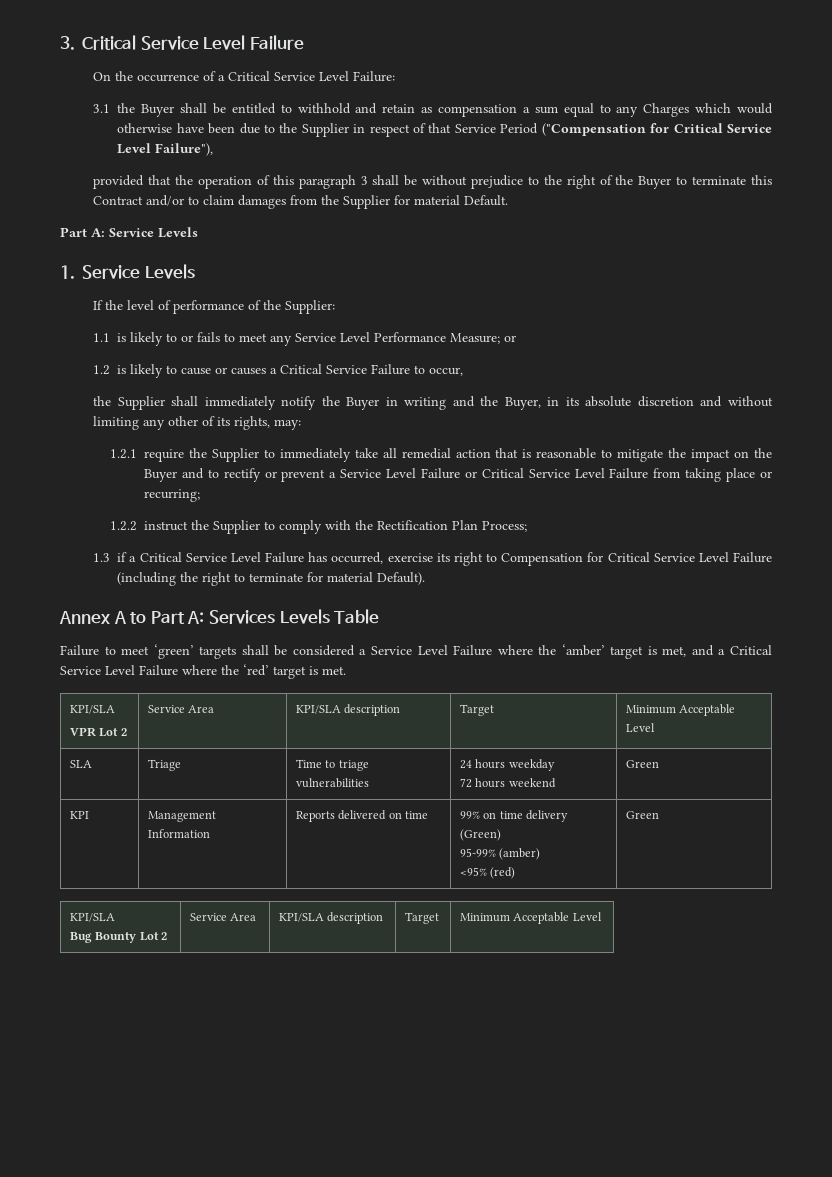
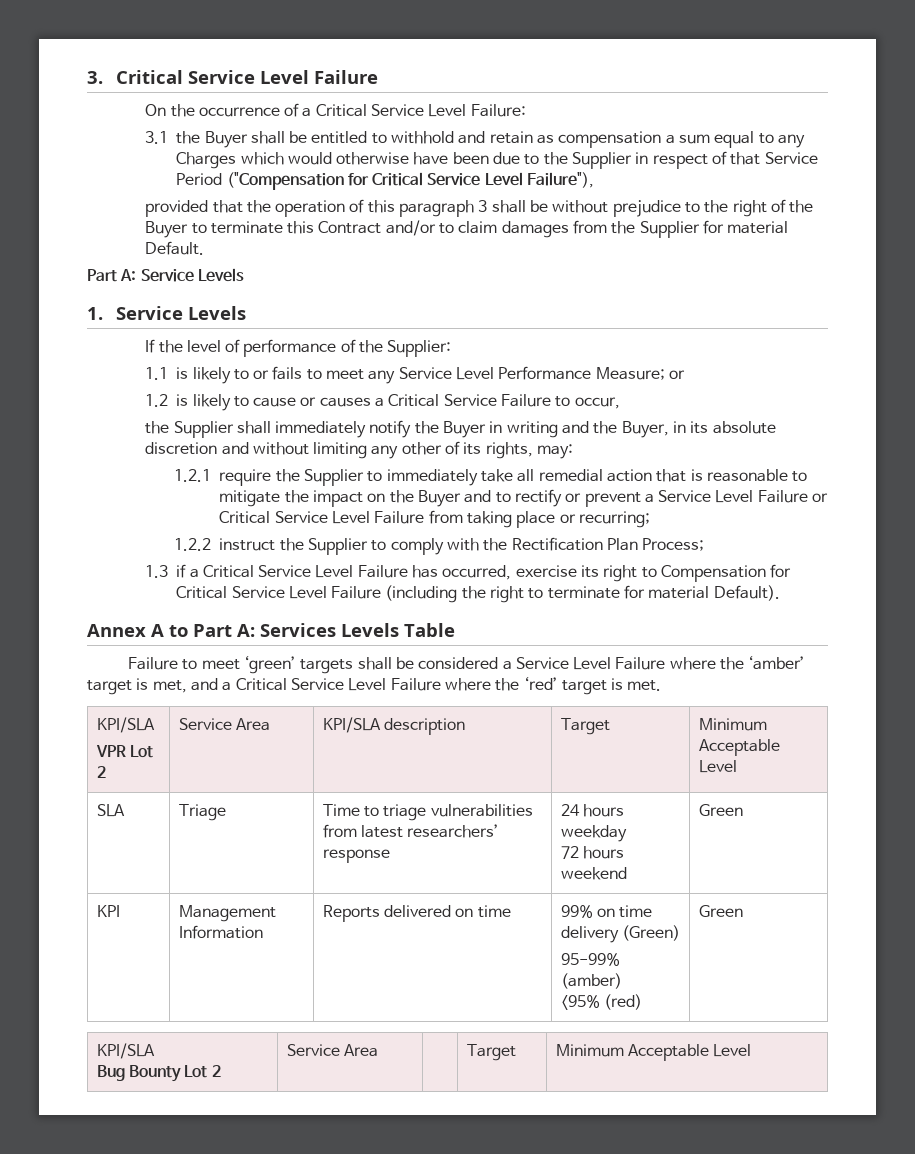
(369, 783) none -> [322,824,500,838] [322,849,390,863] from latest researchers’ response
[278,912,384,924] KPI/SLA description -> (379, 1050) none

